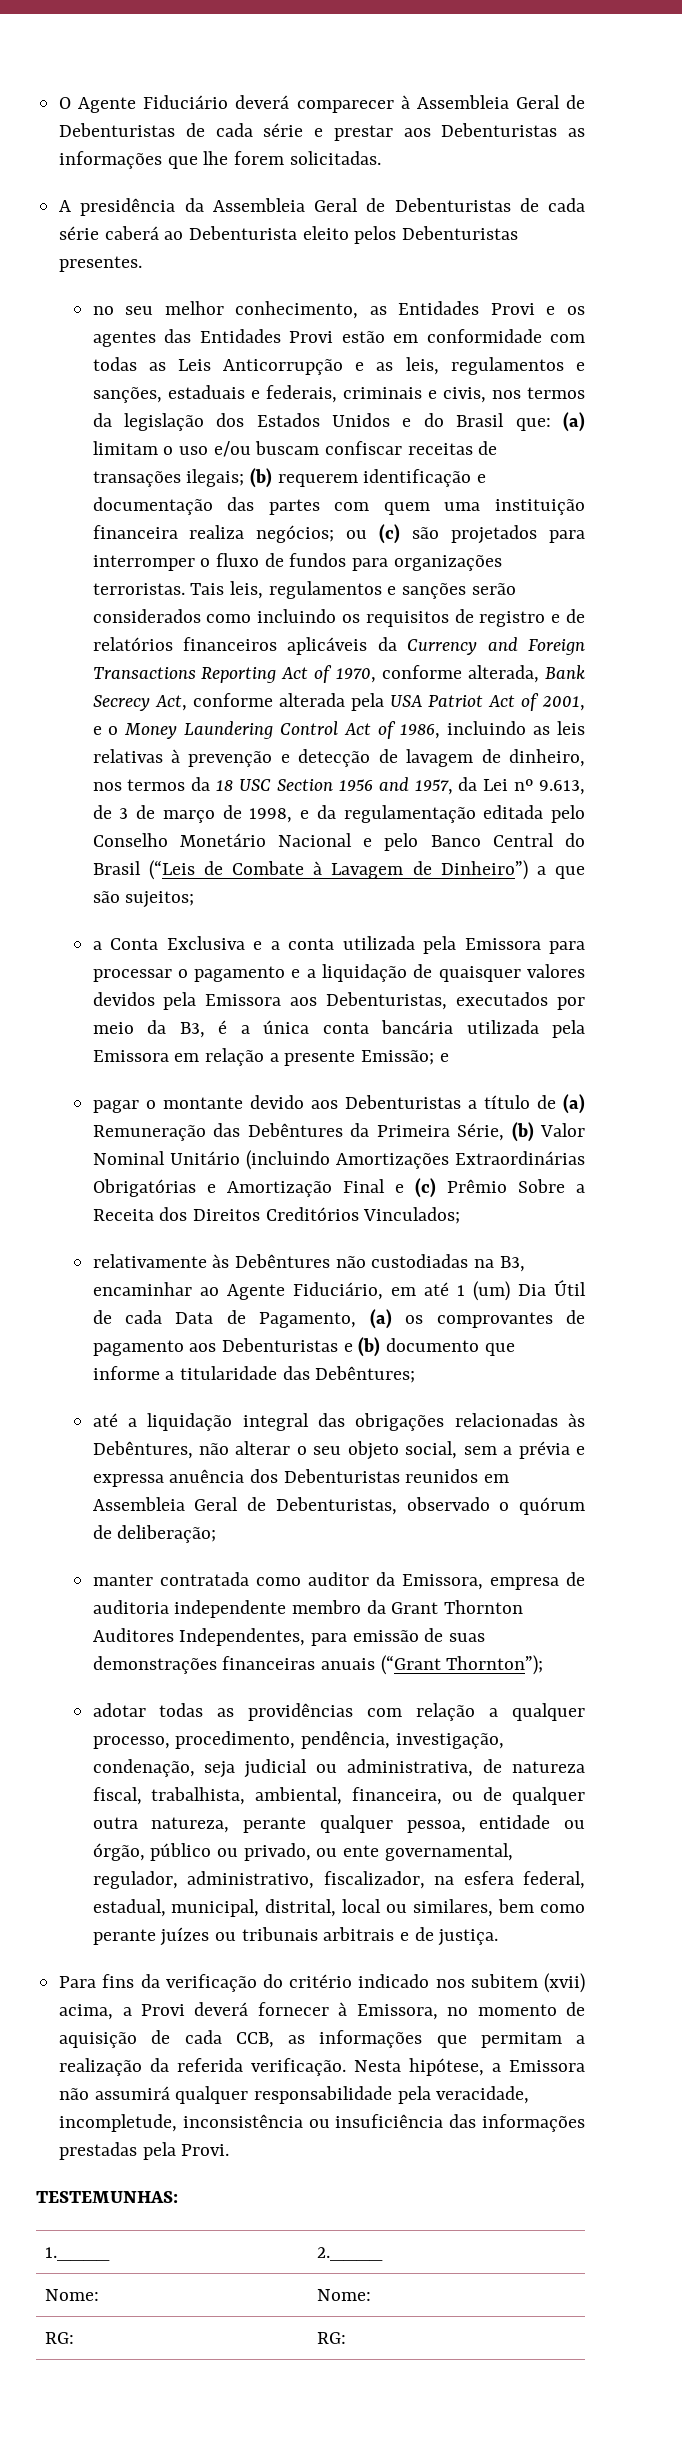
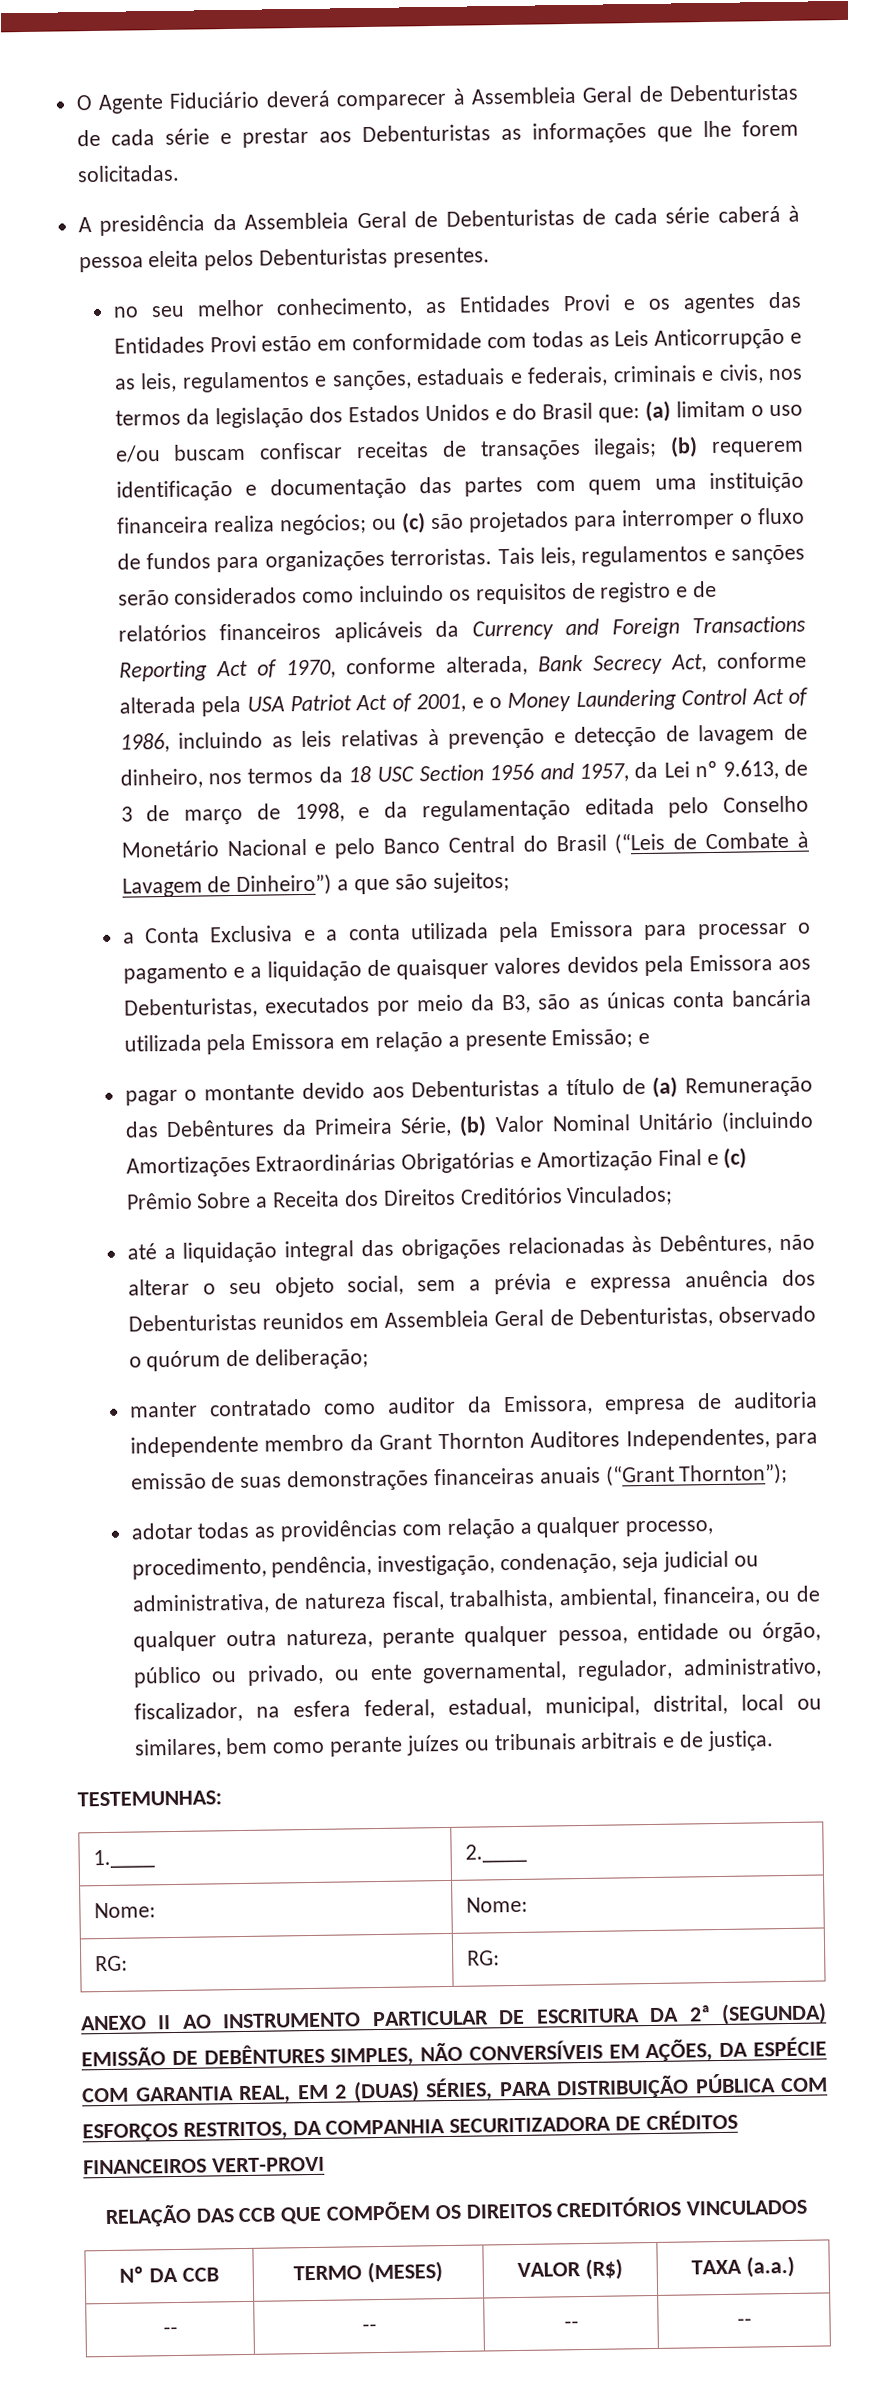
[164,226,349,240] ao Debenturista eleito -> [788,205,801,222] [78,250,200,273] à pessoa eleita
[217,1020,309,1034] é a única -> [538,991,666,1010] são as únicas
[92,1254,525,1272] [92,1280,586,1301] [92,1309,585,1329] [92,1337,515,1357] [92,1366,416,1383] // relativamente às Debêntures não custodiadas na B3, encaminhar ao Agente Fiduciário, em até 1 (um) Dia Útil de cada Data de Pagamento, (a) os comprovantes de pagamento aos Debenturistas e (b) documento que informe a titularidade das Debêntures; -> (674, 1196) none
[159,1572,249,1586] contratada -> [208,1398,312,1417] contratado
[59,1973,585,1993] [59,2002,585,2020] [59,2030,585,2048] [59,2058,585,2076] [59,2086,530,2104] [59,2114,585,2132] [59,2142,230,2160] // Para fins da verificação do critério indicado nos subitem (xvii) acima, a Provi deverá fornecer à Emissora, no momento de aquisição de cada CCB, as informações que permitam a realização da referida verificação. Nesta hipótese, a Emissora não assumirá qualquer responsabilidade pela veracidade, incompletude, inconsistência ou insuficiência das informações prestadas pela Provi. -> (774, 1741) none
(347, 2338) none -> [80,2002,828,2031] [81,2036,828,2067] [82,2073,828,2105] [82,2109,738,2142] [83,2156,325,2175] [104,2196,808,2228] [119,2266,219,2283] [293,2261,443,2284] [517,2258,623,2281] [691,2255,795,2278] [162,2326,178,2336] [361,2324,377,2333] [563,2321,579,2330] [736,2318,752,2327] // ANEXO II AO INSTRUMENTO PARTICULAR DE ESCRITURA DA 2ª (SEGUNDA) EMISSÃO DE DEBÊNTURES SIMPLES, NÃO CONVERSÍVEIS EM AÇÕES, DA ESPÉCIE COM GARANTIA REAL, EM 2 (DUAS) SÉRIES, PARA DISTRIBUIÇÃO PÚBLICA COM ESFORÇOS RESTRITOS, DA COMPANHIA SECURITIZADORA DE CRÉDITOS FINANCEIROS VERT-PROVI // RELAÇÃO DAS CCB QUE COMPÕEM OS DIREITOS CREDITÓRIOS VINCULADOS // Nº DA CCB | TERMO (MESES) | VALOR (R$) | TAXA (a.a.) // -- | -- | -- | --

